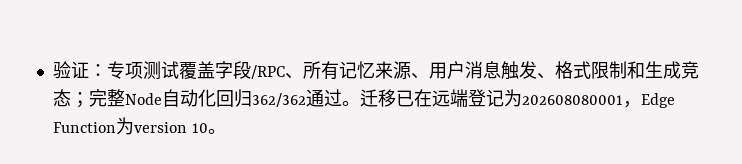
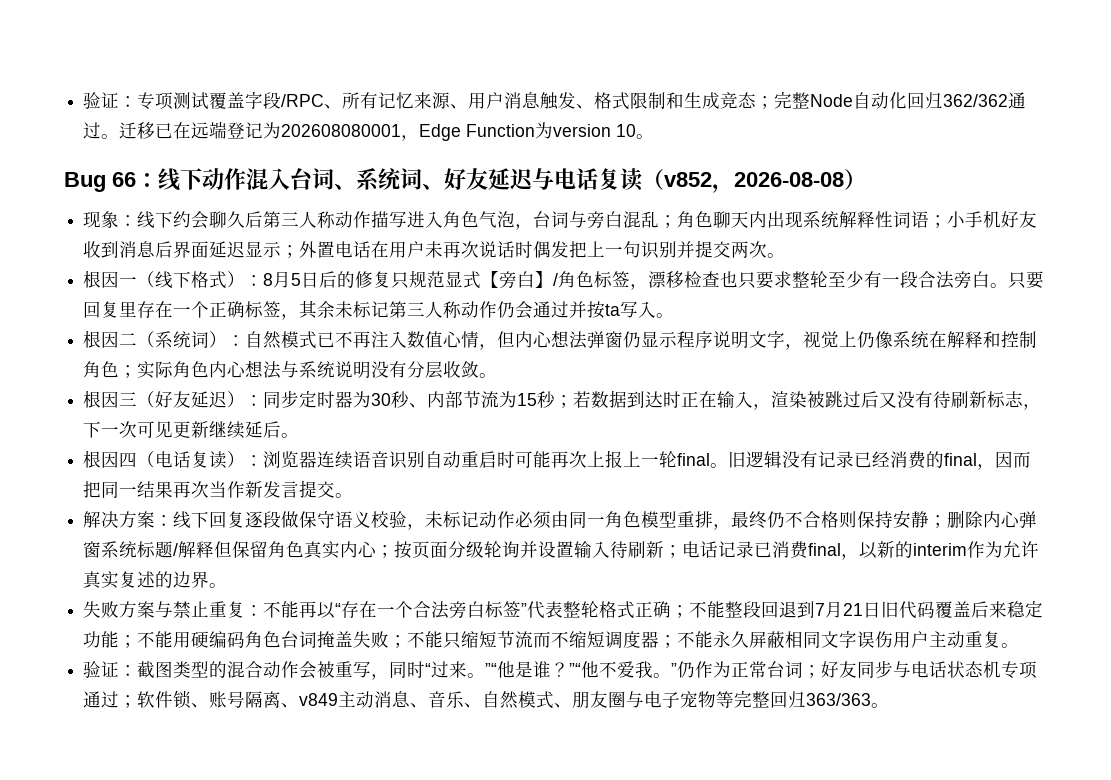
(226, 131) none -> [64,168,866,193] [83,210,1038,230] [83,240,786,259] [83,270,1045,290] [83,300,675,320] [83,330,1038,350] [83,360,498,379] [83,390,1042,410] [83,421,300,439] [83,450,1032,470] [83,480,354,498] [83,510,1038,530] [83,541,1040,560] [83,571,228,589] [83,600,1044,619] [83,630,1020,649] [83,660,1038,680] [83,690,890,709] // Bug 66：线下动作混入台词、系统词、好友延迟与电话复读（v852，2026-08-08） // 现象：线下约会聊久后第三人称动作描写进入角色气泡，台词与旁白混乱；角色聊天内出现系统解释性词语；小手机好友收到消息后界面延迟显示；外置电话在用户未再次说话时偶发把上一句识别并提交两次。 // 根因一（线下格式）：8月5日后的修复只规范显式【旁白】/角色标签，漂移检查也只要求整轮至少有一段合法旁白。只要回复里存在一个正确标签，其余未标记第三人称动作仍会通过并按ta写入。 // 根因二（系统词）：自然模式已不再注入数值心情，但内心想法弹窗仍显示程序说明文字，视觉上仍像系统在解释和控制角色；实际角色内心想法与系统说明没有分层收敛。 // 根因三（好友延迟）：同步定时器为30秒、内部节流为15秒；若数据到达时正在输入，渲染被跳过后又没有待刷新标志，下一次可见更新继续延后。 // 根因四（电话复读）：浏览器连续语音识别自动重启时可能再次上报上一轮final。旧逻辑没有记录已经消费的final，因而把同一结果再次当作新发言提交。 // 解决方案：线下回复逐段做保守语义校验，未标记动作必须由同一角色模型重排，最终仍不合格则保持安静；删除内心弹窗系统标题/解释但保留角色真实内心；按页面分级轮询并设置输入待刷新；电话记录已消费final，以新的interim作为允许真实复述的边界。 // 失败方案与禁止重复：不能再以“存在一个合法旁白标签”代表整轮格式正确；不能整段回退到7月21日旧代码覆盖后来稳定功能；不能用硬编码角色台词掩盖失败；不能只缩短节流而不缩短调度器；不能永久屏蔽相同文字误伤用户主动重复。 // 验证：截图类型的混合动作会被重写，同时“过来。”“他是谁？”“他不爱我。”仍作为正常台词；好友同步与电话状态机专项通过；软件锁、账号隔离、v849主动消息、音乐、自然模式、朋友圈与电子宠物等完整回归363/363。

